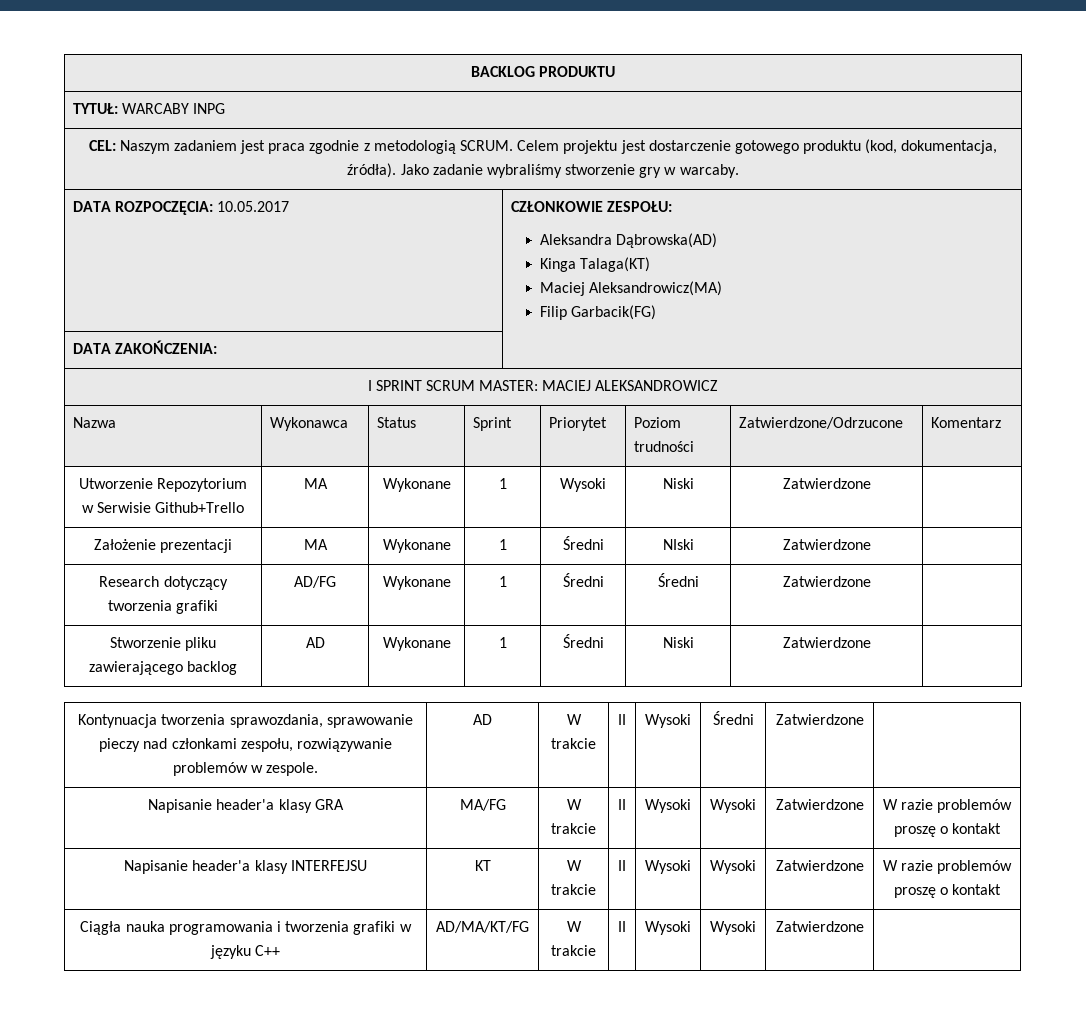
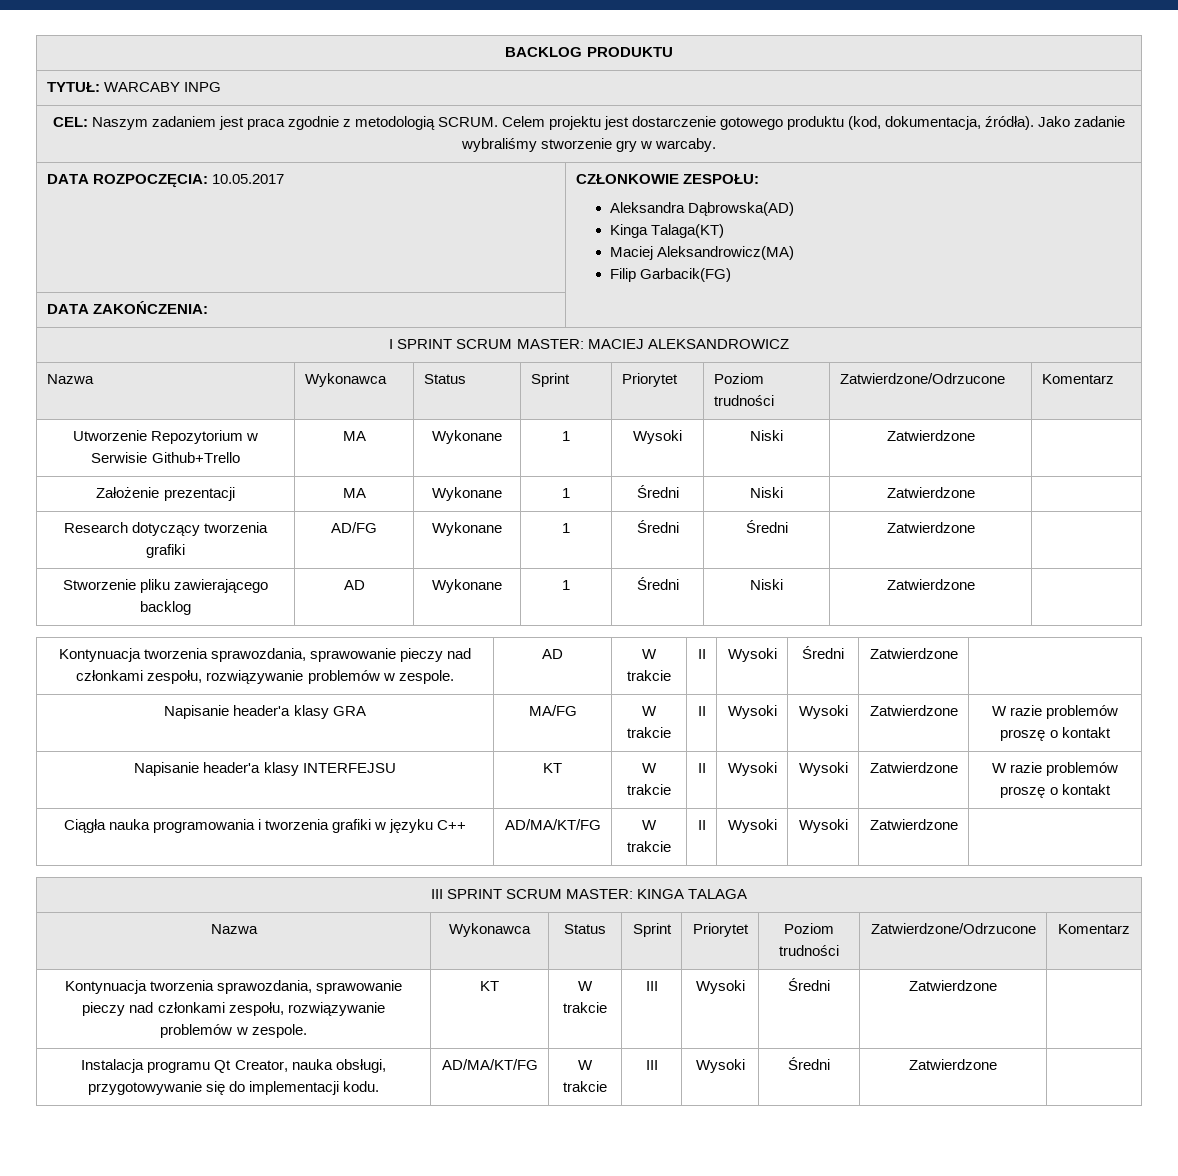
[662,539,694,550] NIski -> [750,487,783,498] Niski
(864, 926) none -> [430,889,748,899] [210,924,258,934] [449,923,531,937] [564,924,606,934] [632,923,672,937] [692,923,749,937] [784,923,834,934] [779,945,839,956] [870,923,1036,934] [1058,924,1130,934] [64,980,403,994] [82,1002,385,1016] [160,1024,307,1038] [480,981,499,991] [578,981,593,991] [563,1002,607,1013] [645,981,658,991] [695,980,745,994] [788,978,830,991] [909,980,997,991] [81,1059,386,1073] [87,1081,380,1095] [441,1059,538,1070] [578,1060,593,1070] [563,1081,607,1092] [645,1060,658,1070] [695,1059,745,1073] [788,1057,830,1070] [909,1059,997,1070] // III SPRINT SCRUM MASTER: KINGA TALAGA // Nazwa | Wykonawca | Status | Sprint | Priorytet | Poziom trudności | Zatwierdzone/Odrzucone | Komentarz // Kontynuacja tworzenia sprawozdania, sprawowanie pieczy nad członkami zespołu, rozwiązywanie problemów w zespole. | KT | W trakcie | III | Wysoki | Średni | Zatwierdzone | // Instalacja programu Qt Creator, nauka obsługi, przygotowywanie się do implementacji kodu. | AD/MA/KT/FG | W trakcie | III | Wysoki | Średni | Zatwierdzone |

